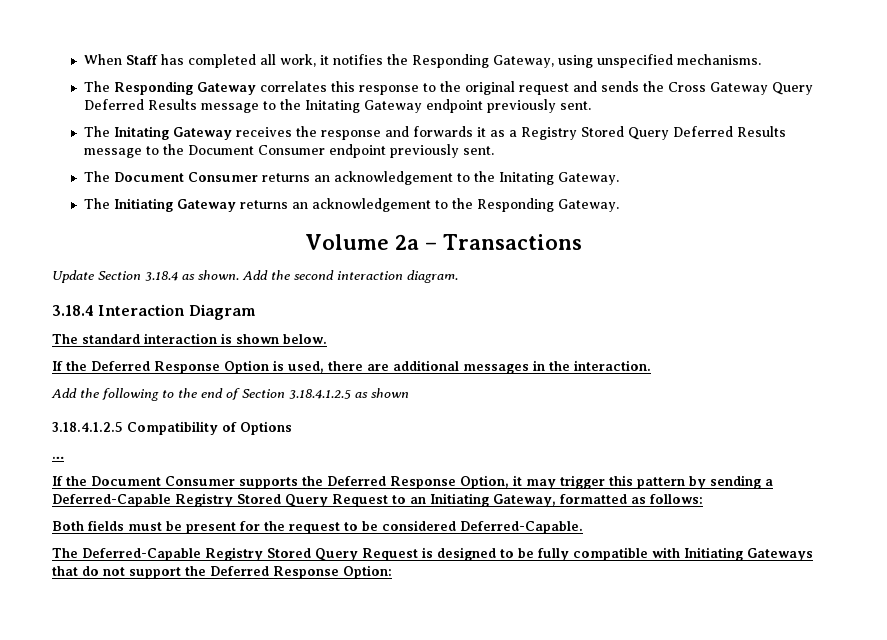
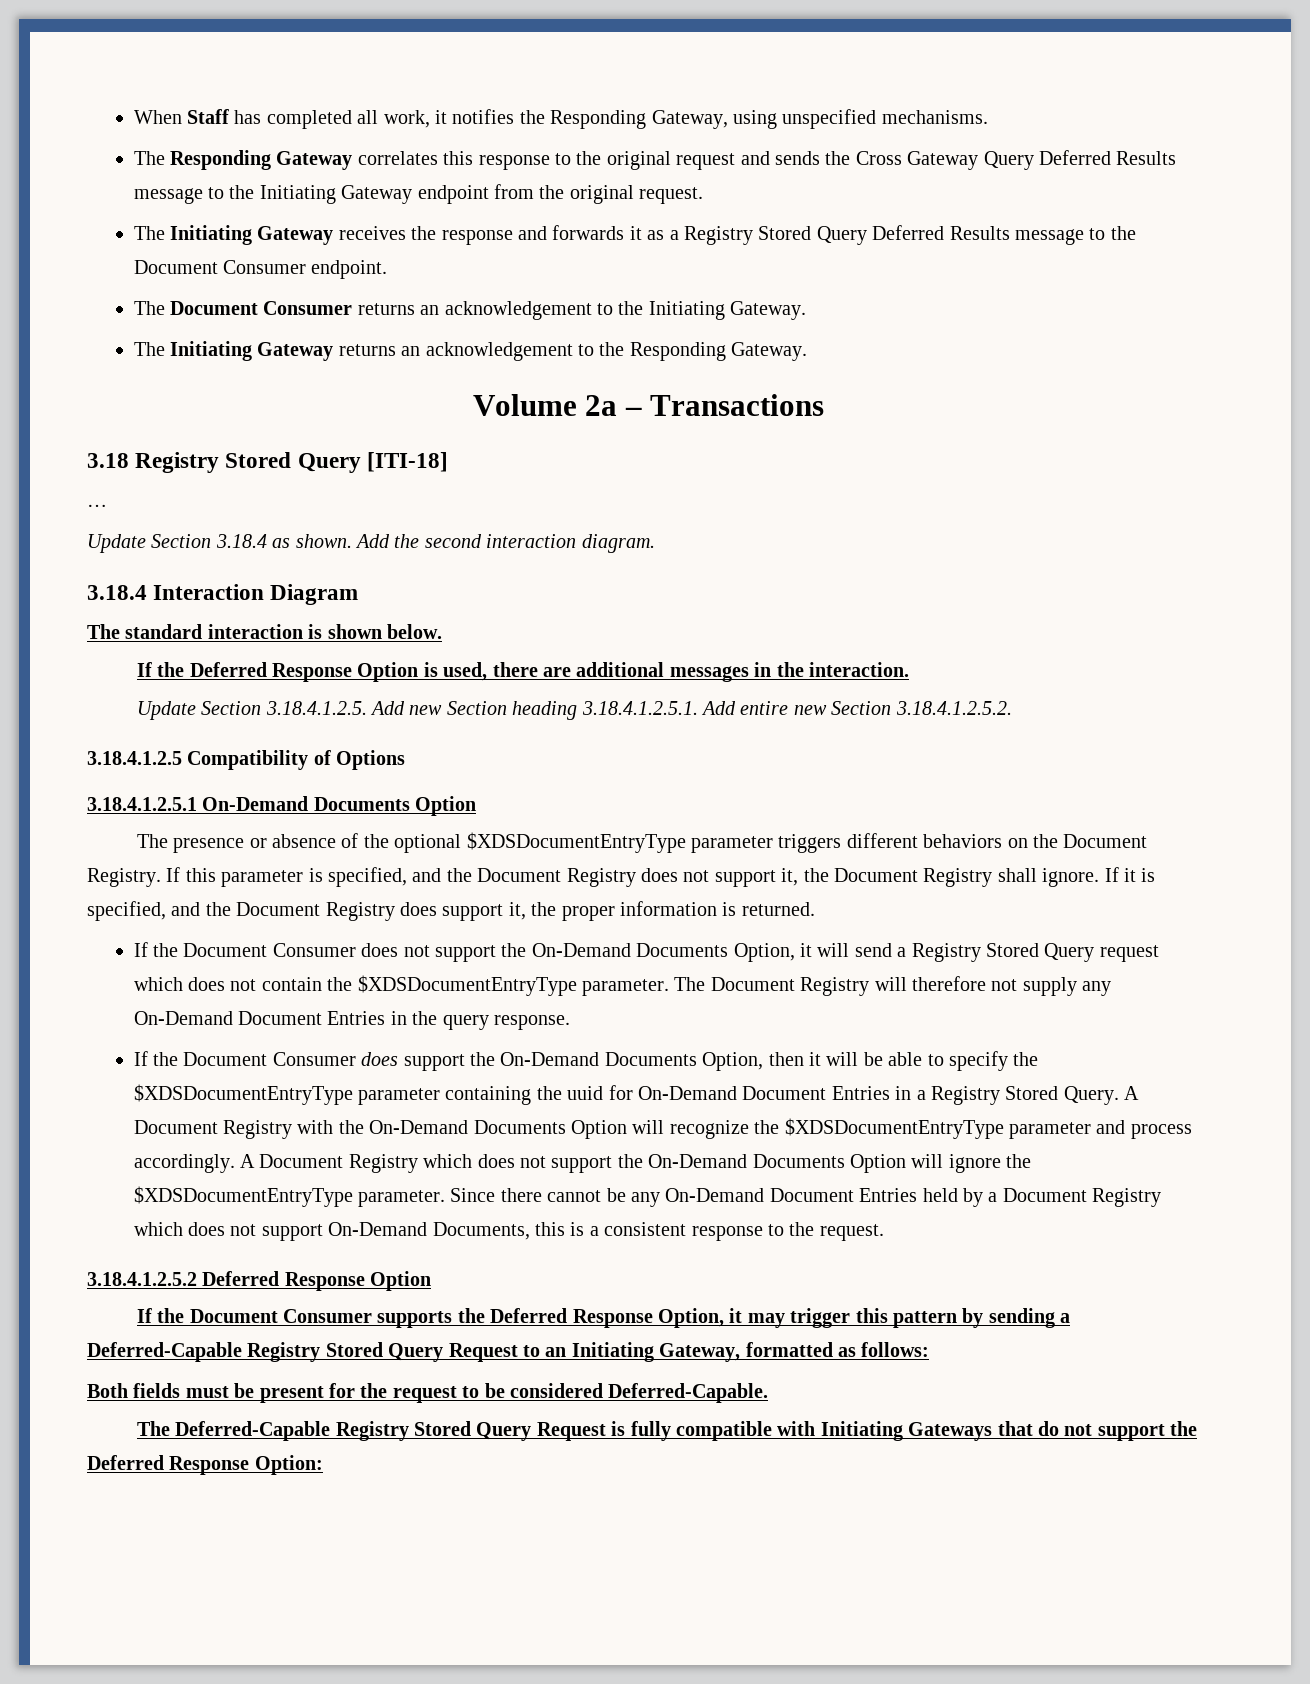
[304,100,360,113] Initating -> [259,185,336,204] Initiating
[486,99,591,113] [83,126,169,140] previously sent. // The Initating -> [494,184,704,204] [133,225,253,245] from the original request. // The Initiating
[328,144,494,158] endpoint previously sent. -> [311,260,388,279] endpoint.
[498,172,554,185] Initating -> [648,301,725,320] Initiating
(582, 242) none -> [87,452,448,473] [87,504,107,507] // 3.18 Registry Stored Query [ITI-18] // …
[51,388,409,401] [52,421,292,435] [52,456,64,459] Add the following to the end of Section 3.18.4.1.2.5 as shown // 3.18.4.1.2.5 Compatibility of Options // … -> [136,701,1012,720] [87,750,406,770] [87,796,477,816] [136,832,1148,853] [87,867,1156,887] [87,901,815,921] [133,942,1159,962] [133,975,1112,996] [133,1011,571,1030] [133,1051,1039,1071] [133,1084,1140,1105] [133,1118,1192,1139] [133,1154,1032,1173] [133,1186,1162,1207] [133,1222,884,1241] [87,1271,432,1291] Update Section 3.18.4.1.2.5. Add new Section heading 3.18.4.1.2.5.1. Add entire new Section 3.18.4.1.2.5.2. // 3.18.4.1.2.5 Compatibility of Options // 3.18.4.1.2.5.1 On-Demand Documents Option // The presence or absence of the optional $XDSDocumentEntryType parameter triggers different behaviors on the Document Registry. If this parameter is specified, and the Document Registry does not support it, the Document Registry shall ignore. If it is specified, and the Document Registry does support it, the proper information is returned. // If the Document Consumer does not support the On-Demand Documents Option, it will send a Registry Stored Query request which does not contain the $XDSDocumentEntryType parameter. The Document Registry will therefore not supply any On-Demand Document Entries in the query response. // If the Document Consumer does support the On-Demand Documents Option, then it will be able to specify the $XDSDocumentEntryType parameter containing the uuid for On-Demand Document Entries in a Registry Stored Query. A Document Registry with the On-Demand Documents Option will recognize the $XDSDocumentEntryType parameter and process accordingly. A Document Registry which does not support the On-Demand Documents Option will ignore the $XDSDocumentEntryType parameter. Since there cannot be any On-Demand Document Entries held by a Document Registry which does not support On-Demand Documents, this is a consistent response to the request. // 3.18.4.1.2.5.2 Deferred Response Option
[437,547,534,561] designed to be -> (626, 1428) none

